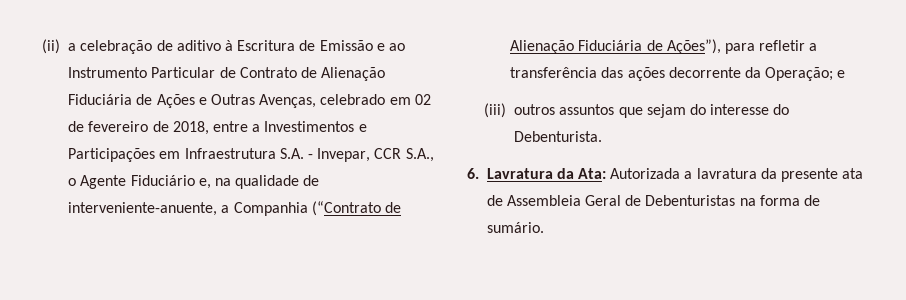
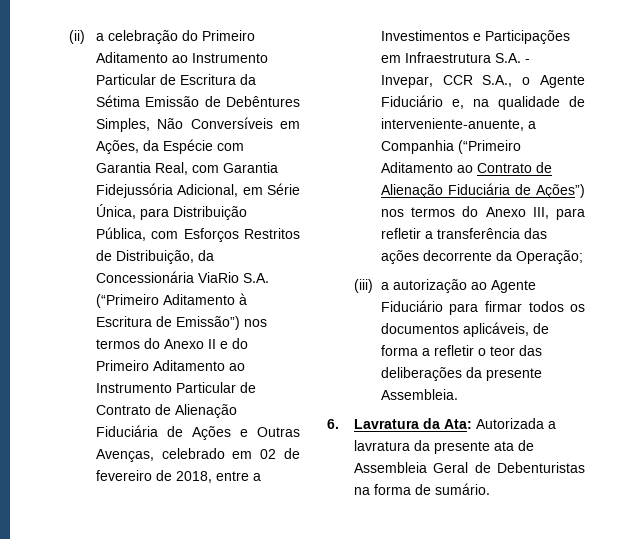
[156,40,385,51] de aditivo à Escritura de Emissão e -> [181,30,255,41] [95,52,268,63] [95,74,256,85] [95,95,300,107] [95,117,300,132] [95,139,244,154] [95,162,278,175] [95,183,300,198] [95,204,247,220] [95,227,300,242] [95,250,214,264] [95,271,269,283] [95,293,247,308] [95,316,267,330] [95,338,248,349] [95,360,225,371] do Primeiro Aditamento ao Instrumento Particular de Escritura da Sétima Emissão de Debêntures Simples, Não Conversíveis em Ações, da Espécie com Garantia Real, com Garantia Fidejussória Adicional, em Série Única, para Distribuição Pública, com Esforços Restritos de Distribuição, da Concessionária ViaRio S.A. (“Primeiro Aditamento à Escritura de Emissão”) nos termos do Anexo II e do Primeiro Aditamento
[311,201,401,216] [510,39,721,54] (“Contrato de Alienação Fiduciária de Ações”), -> [457,140,521,154] [380,162,552,173] [380,183,585,198] [380,206,549,219] (“Primeiro Aditamento ao Contrato de Alienação Fiduciária de Ações”) nos termos do Anexo III,
[837,70,846,78] e -> (583, 257) none
[514,104,790,118] [514,131,603,142] outros assuntos que sejam do interesse do Debenturista. -> [380,279,536,293] [380,300,585,315] [380,322,549,337] [380,345,542,356] [380,367,542,381] [380,389,458,400] a autorização ao Agente Fiduciário para firmar todos os documentos aplicáveis, de forma a refletir o teor das deliberações da presente Assembleia.

